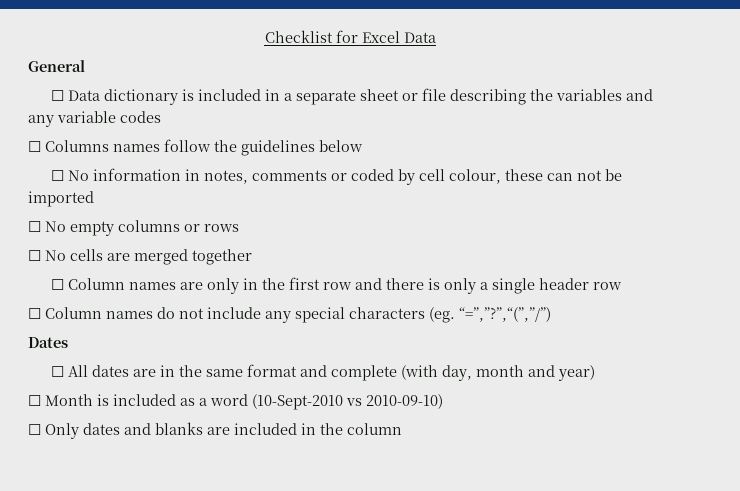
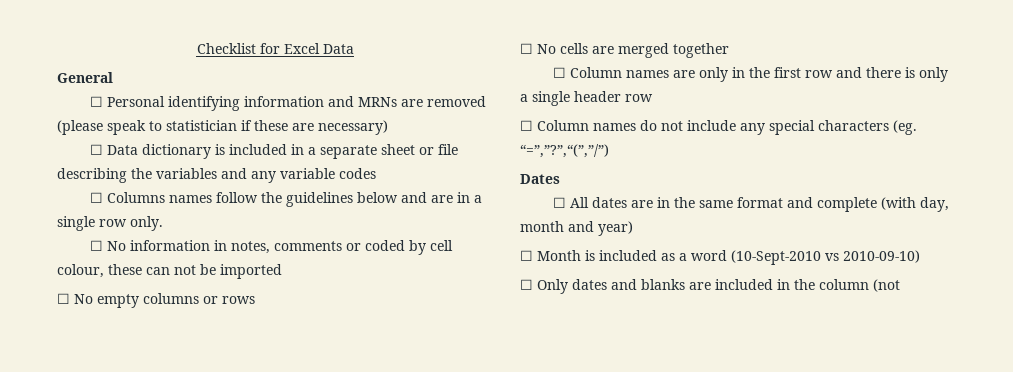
(85, 66) none -> [90,96,487,111] [57,120,388,135] // ☐ Personal identifying information and MRNs are removed (please speak to statistician if these are necessary)
(363, 146) none -> [401,192,483,203] [57,216,163,231] and are in a single row only.
(402, 429) none -> [873,279,900,292] (not

